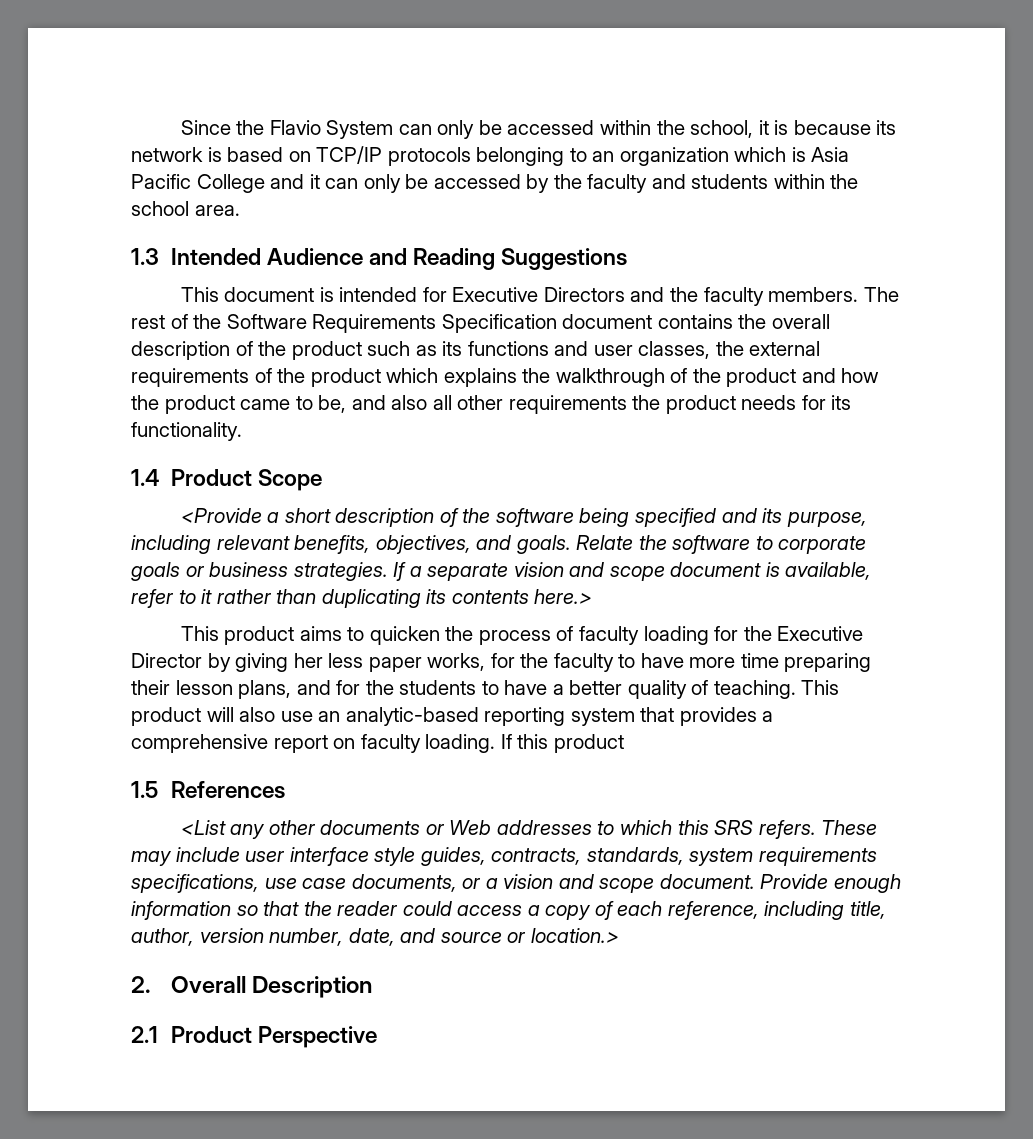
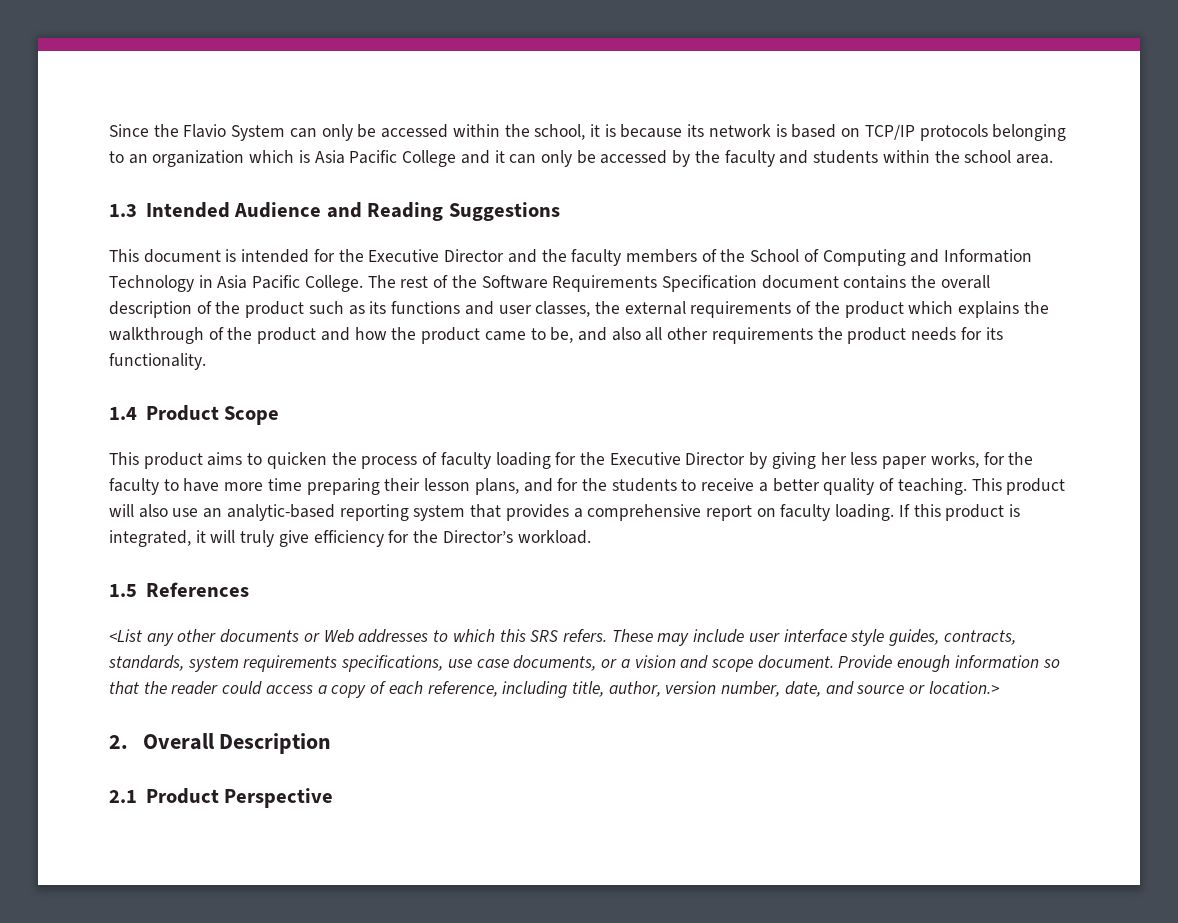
[452,287,859,306] Executive Directors and the faculty members. -> [338,249,1033,266] [109,275,363,292] the Executive Director and the faculty members of the School of Computing and Information Technology in Asia Pacific College.
[180,508,867,527] [131,535,867,554] [131,562,872,581] [131,589,593,608] // <Provide a short description of the software being specified and its purpose, including relevant benefits, objectives, and goals. Relate the software to corporate goals or business strategies. If a separate vision and scope document is available, refer to it rather than duplicating its contents here.> -> (280, 415) none
[504,680,548,695] have -> [701,478,755,491] receive
(624, 743) none -> [1009,504,1021,517] [109,530,591,547] is integrated, it will truly give efficiency for the Director’s workload.

